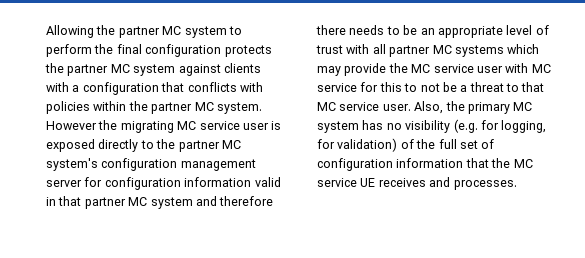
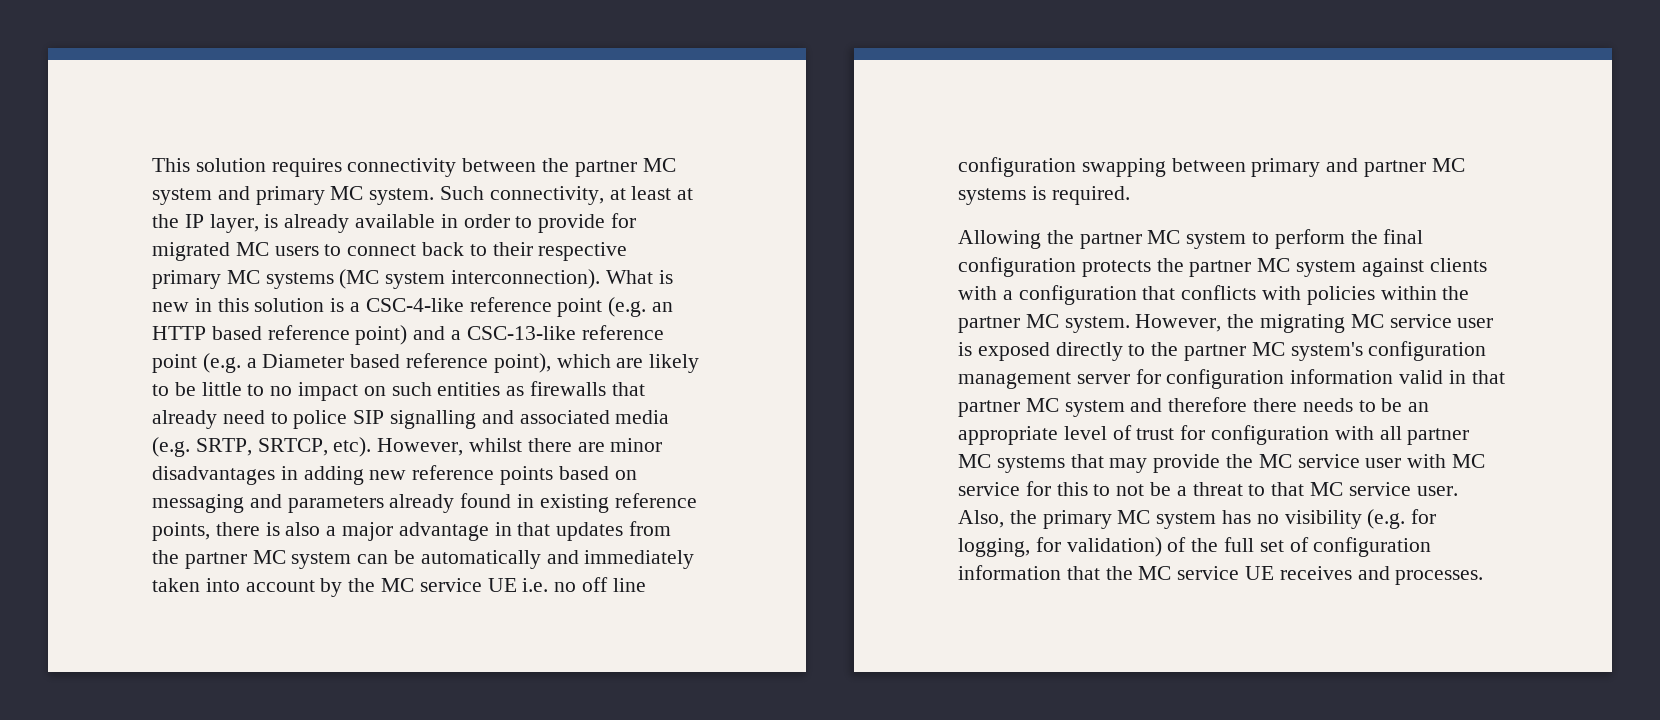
(46, 31) none -> [152,158,676,177] [152,186,694,205] [152,213,637,233] [152,242,628,261] [152,269,673,289] [152,297,674,317] [152,325,664,345] [152,353,700,373] [152,381,645,401] [152,410,670,429] [152,437,663,457] [152,465,637,485] [152,493,697,513] [152,521,672,541] [152,550,695,569] [152,577,646,597] [958,157,1465,177] [958,186,1130,205] This solution requires connectivity between the partner MC system and primary MC system. Such connectivity, at least at the IP layer, is already available in order to provide for migrated MC users to connect back to their respective primary MC systems (MC system interconnection). What is new in this solution is a CSC-4-like reference point (e.g. an HTTP based reference point) and a CSC-13-like reference point (e.g. a Diameter based reference point), which are likely to be little to no impact on such entities as firewalls that already need to police SIP signalling and associated media (e.g. SRTP, SRTCP, etc). However, whilst there are minor disadvantages in adding new reference points based on messaging and parameters already found in existing reference points, there is also a major advantage in that updates from the partner MC system can be automatically and immediately taken into account by the MC service UE i.e. no off line configuration swapping between primary and partner MC systems is required. //
[46,121,97,130] However -> [1135,314,1222,332] However,
(343, 49) none -> [1180,425,1330,445] for configuration
[507,44,540,54] which -> [1070,454,1104,468] that

